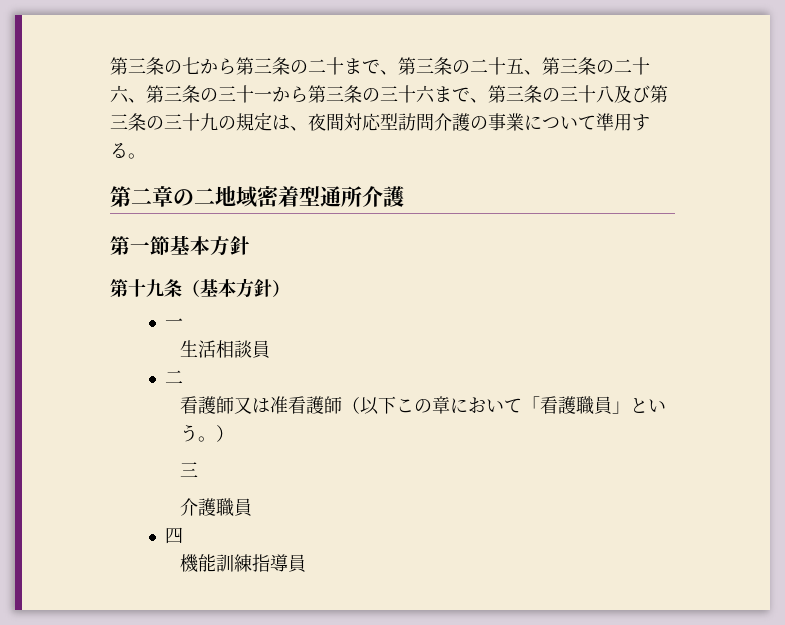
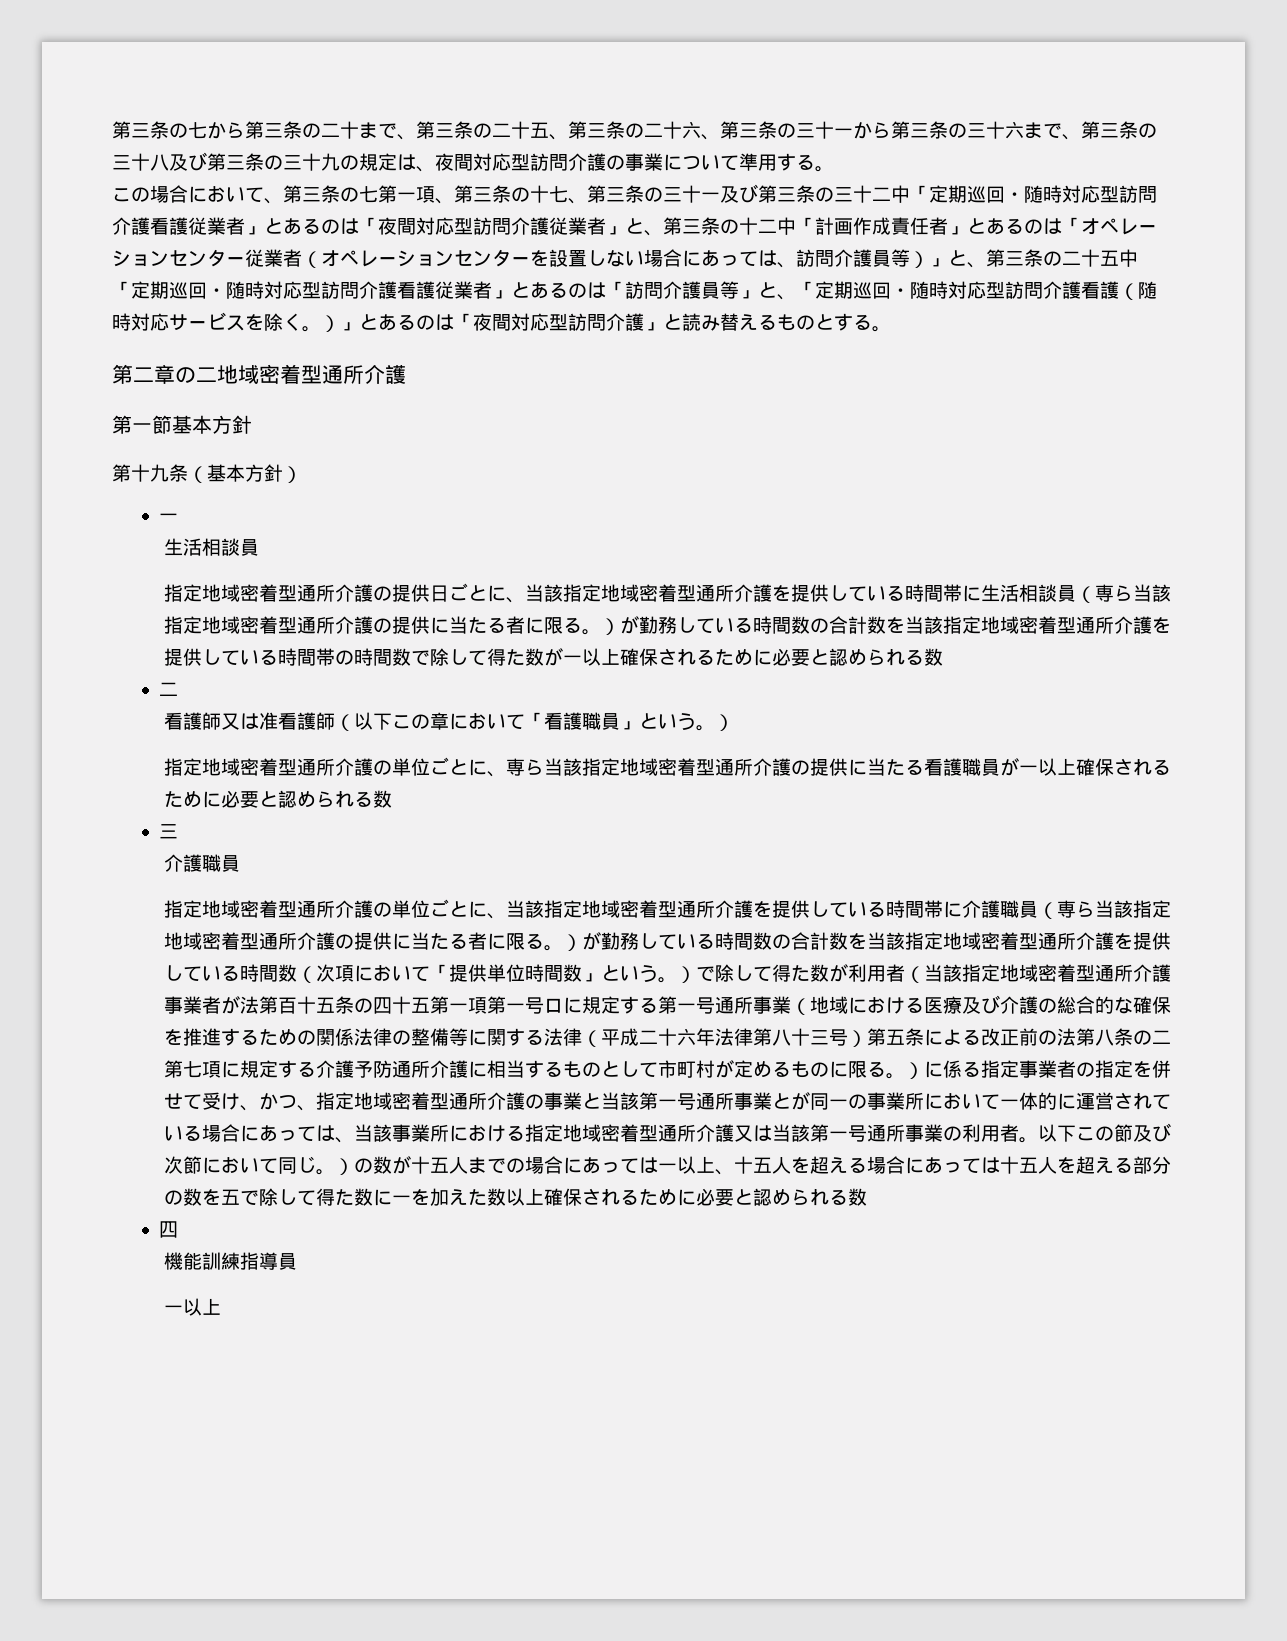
(146, 156) none -> [112,184,1157,204] [112,217,1157,236] [112,249,1138,268] [112,281,1157,300] [112,312,891,332] // この場合において、第三条の七第一項、第三条の十七、第三条の三十一及び第三条の三十二中「定期巡回・随時対応型訪問介護看護従業者」とあるのは「夜間対応型訪問介護従業者」と、第三条の十二中「計画作成責任者」とあるのは「オペレーションセンター従業者（オペレーションセンターを設置しない場合にあっては、訪問介護員等）」と、第三条の二十五中「定期巡回・随時対応型訪問介護看護従業者」とあるのは「訪問介護員等」と、「定期巡回・随時対応型訪問介護看護（随時対応サービスを除く。）」とあるのは「夜間対応型訪問介護」と読み替えるものとする。
(271, 349) none -> [164,583,1172,603] [164,616,1172,635] [164,648,944,666] // 指定地域密着型通所介護の提供日ごとに、当該指定地域密着型通所介護を提供している時間帯に生活相談員（専ら当該指定地域密着型通所介護の提供に当たる者に限る。）が勤務している時間数の合計数を当該指定地域密着型通所介護を提供している時間帯の時間数で除して得た数が一以上確保されるために必要と認められる数
[180,462,199,477] [180,498,253,516] 三 // 介護職員 -> [164,757,1172,777] [164,790,393,808] [159,824,179,839] [164,854,241,872] [164,899,1172,919] [164,932,1172,951] [164,964,1172,983] [164,995,1172,1015] [164,1028,1172,1047] [164,1060,1172,1079] [164,1092,1172,1111] [164,1123,1172,1143] [164,1156,1172,1175] [164,1188,868,1206] 指定地域密着型通所介護の単位ごとに、専ら当該指定地域密着型通所介護の提供に当たる看護職員が一以上確保されるために必要と認められる数 // 三 // 介護職員 // 指定地域密着型通所介護の単位ごとに、当該指定地域密着型通所介護を提供している時間帯に介護職員（専ら当該指定地域密着型通所介護の提供に当たる者に限る。）が勤務している時間数の合計数を当該指定地域密着型通所介護を提供している時間数（次項において「提供単位時間数」という。）で除して得た数が利用者（当該指定地域密着型通所介護事業者が法第百十五条の四十五第一項第一号ロに規定する第一号通所事業（地域における医療及び介護の総合的な確保を推進するための関係法律の整備等に関する法律（平成二十六年法律第八十三号）第五条による改正前の法第八条の二第七項に規定する介護予防通所介護に相当するものとして市町村が定めるものに限る。）に係る指定事業者の指定を併せて受け、かつ、指定地域密着型通所介護の事業と当該第一号通所事業とが同一の事業所において一体的に運営されている場合にあっては、当該事業所における指定地域密着型通所介護又は当該第一号通所事業の利用者。以下この節及び次節において同じ。）の数が十五人までの場合にあっては一以上、十五人を超える場合にあっては十五人を超える部分の数を五で除して得た数に一を加えた数以上確保されるために必要と認められる数
(307, 563) none -> [164,1298,222,1316] // 一以上

